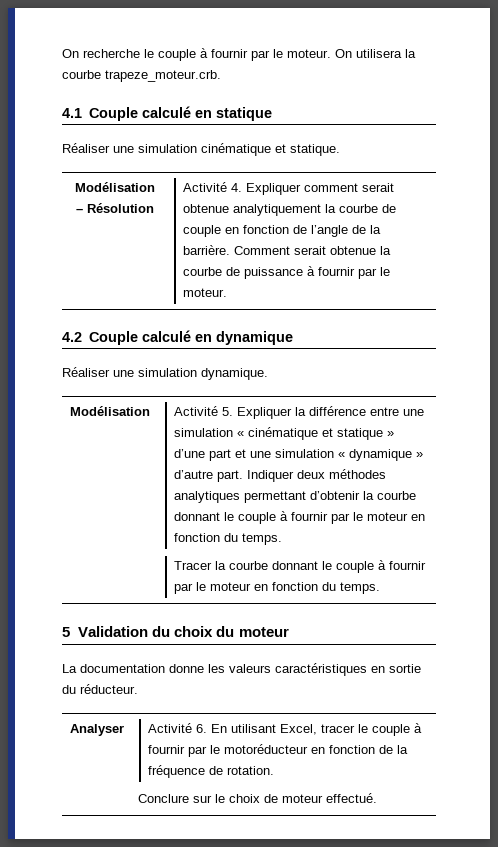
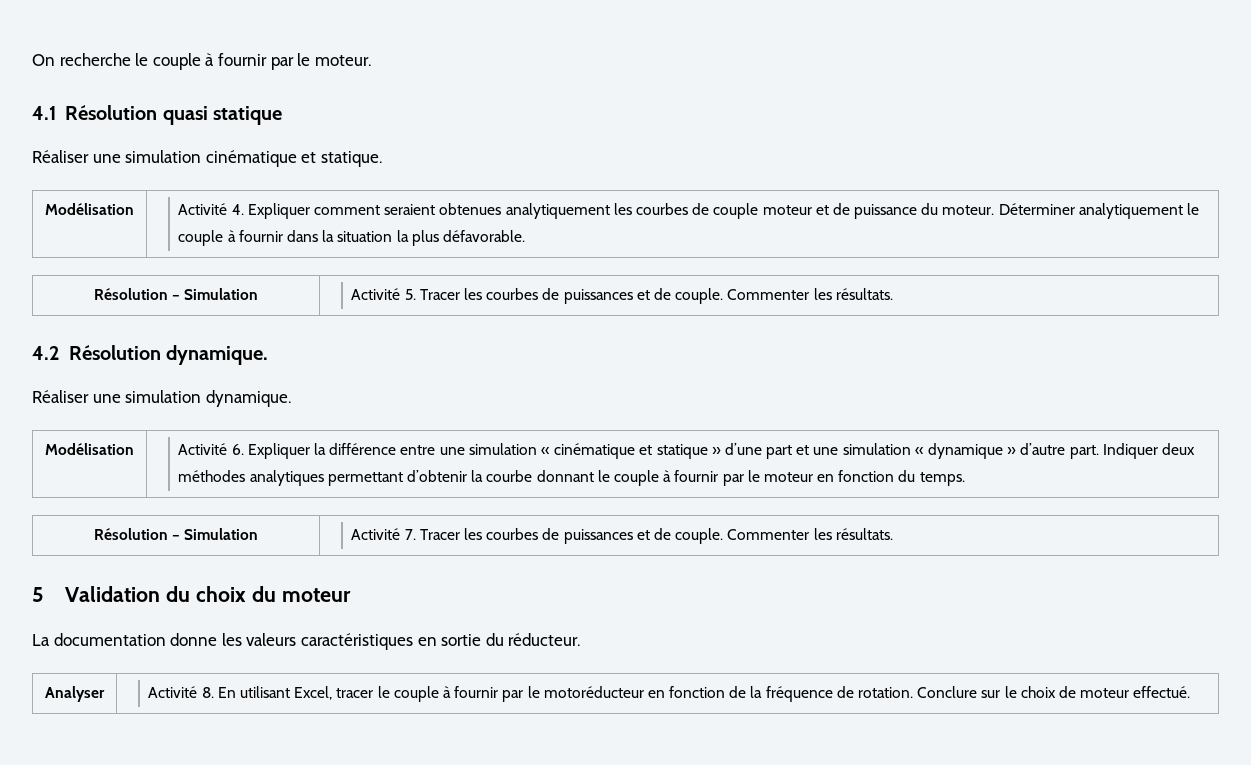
[335,49,416,58] [62,70,221,82] [62,106,212,121] On utilisera la courbe trapeze_moteur.crb. // 4.1 Couple calculé en -> [32,105,208,125] // 4.1 Résolution quasi
[75,203,154,213] – Résolution -> (134, 209) none
[362,183,395,192] [183,204,397,216] [183,225,382,237] [183,245,392,255] [183,266,391,279] [183,288,228,297] [62,330,293,345] serait obtenue analytiquement la courbe de couple en fonction de l’angle de la barrière. Comment serait obtenue la courbe de puissance à fournir par le moteur. // 4.2 Couple calculé en dynamique -> [384,203,1199,219] [178,230,525,246] [93,288,259,300] [351,288,893,304] [32,345,268,365] seraient obtenues analytiquement les courbes de couple moteur et de puissance du moteur. Déterminer analytiquement le couple à fournir dans la situation la plus défavorable. // Résolution – Simulation | Activité 5. Tracer les courbes de puissances et de couple. Commenter les résultats. // 4.2 Résolution dynamique.
[222,407,234,416] 5. -> [231,444,244,455] 6.
[174,560,427,573] [174,582,381,594] // Tracer la courbe donnant le couple à fournir par le moteur en fonction du temps. -> [93,528,259,540] [351,528,893,544] // Résolution – Simulation | Activité 7. Tracer les courbes de puissances et de couple. Commenter les résultats.
[196,724,208,733] 6. -> [201,687,214,698] 8.
(275, 770) // -> (913, 692) none

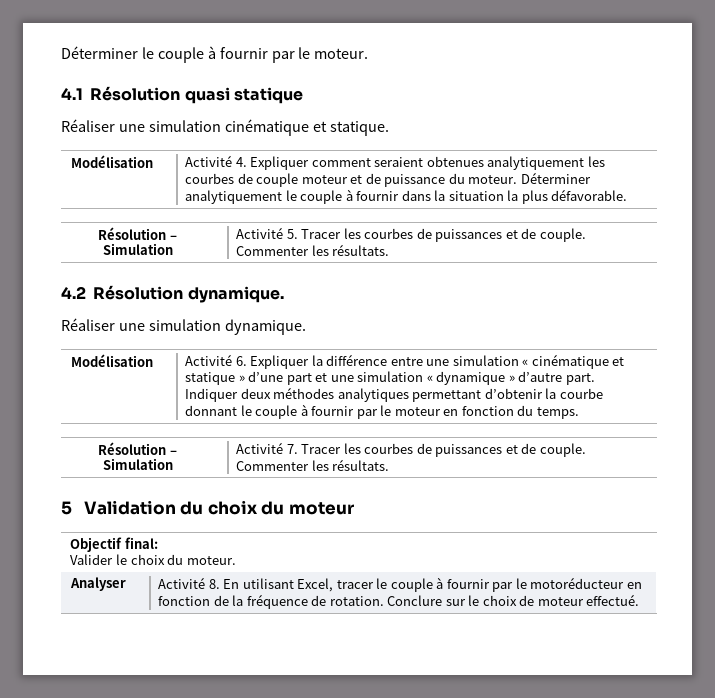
[32,53,131,66] On recherche -> [61,46,138,59] Déterminer
[32,633,581,650] // La documentation donne les valeurs caractéristiques en sortie du réducteur. -> [70,537,158,552] [70,554,236,565] // Objectif final: // Valider le choix du moteur.

